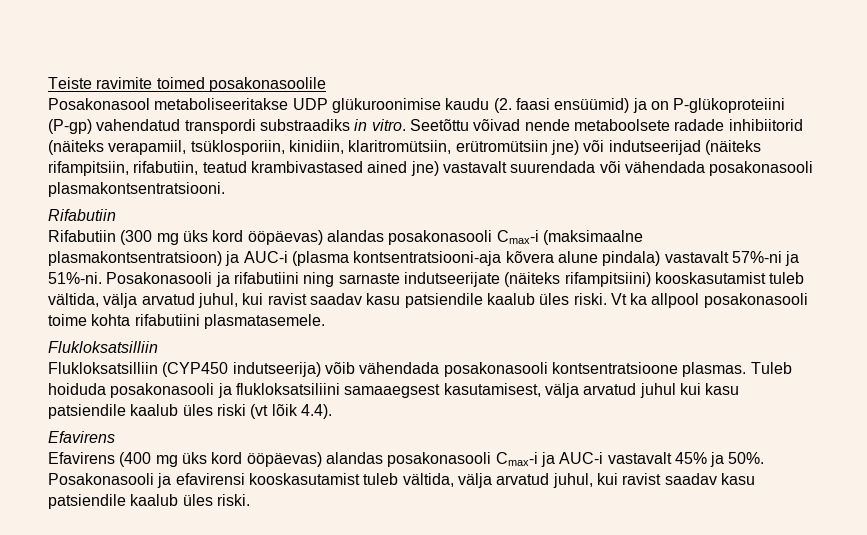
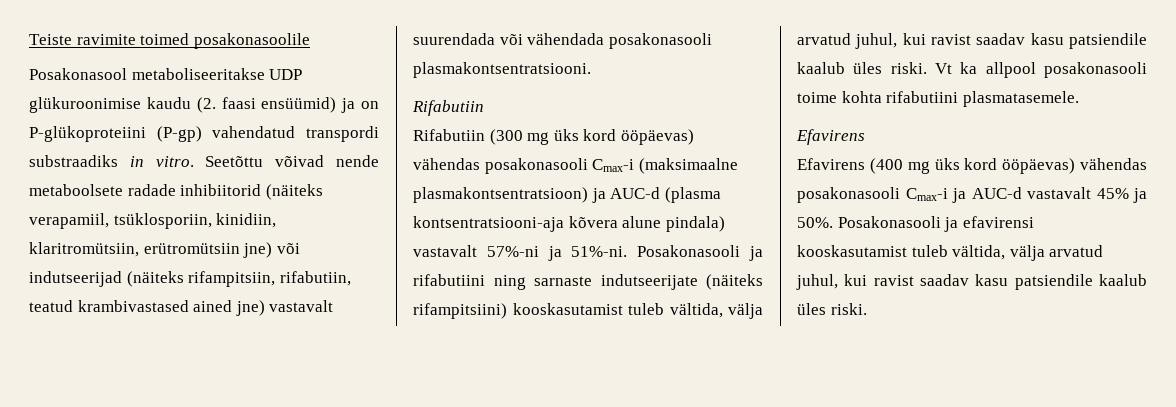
[326,230,384,242] alandas -> [413,158,480,170] vähendas
[243,251,288,263] AUC-i -> [610,187,661,199] AUC-d
[48,341,158,353] [48,362,792,377] [48,383,740,398] [48,404,332,419] // Flukloksatsilliin // Flukloksatsilliin (CYP450 indutseerija) võib vähendada posakonasooli kontsentratsioone plasmas. Tuleb hoiduda posakonasooli ja flukloksatsiliini samaaegsest kasutamisest, välja arvatud juhul kui kasu patsiendile kaalub üles riski (vt lõik 4.4). -> (1079, 99) none
[325,452,383,464] alandas -> [1080,158,1147,170] vähendas
[559,452,604,464] AUC-i -> [971,187,1022,199] AUC-d

